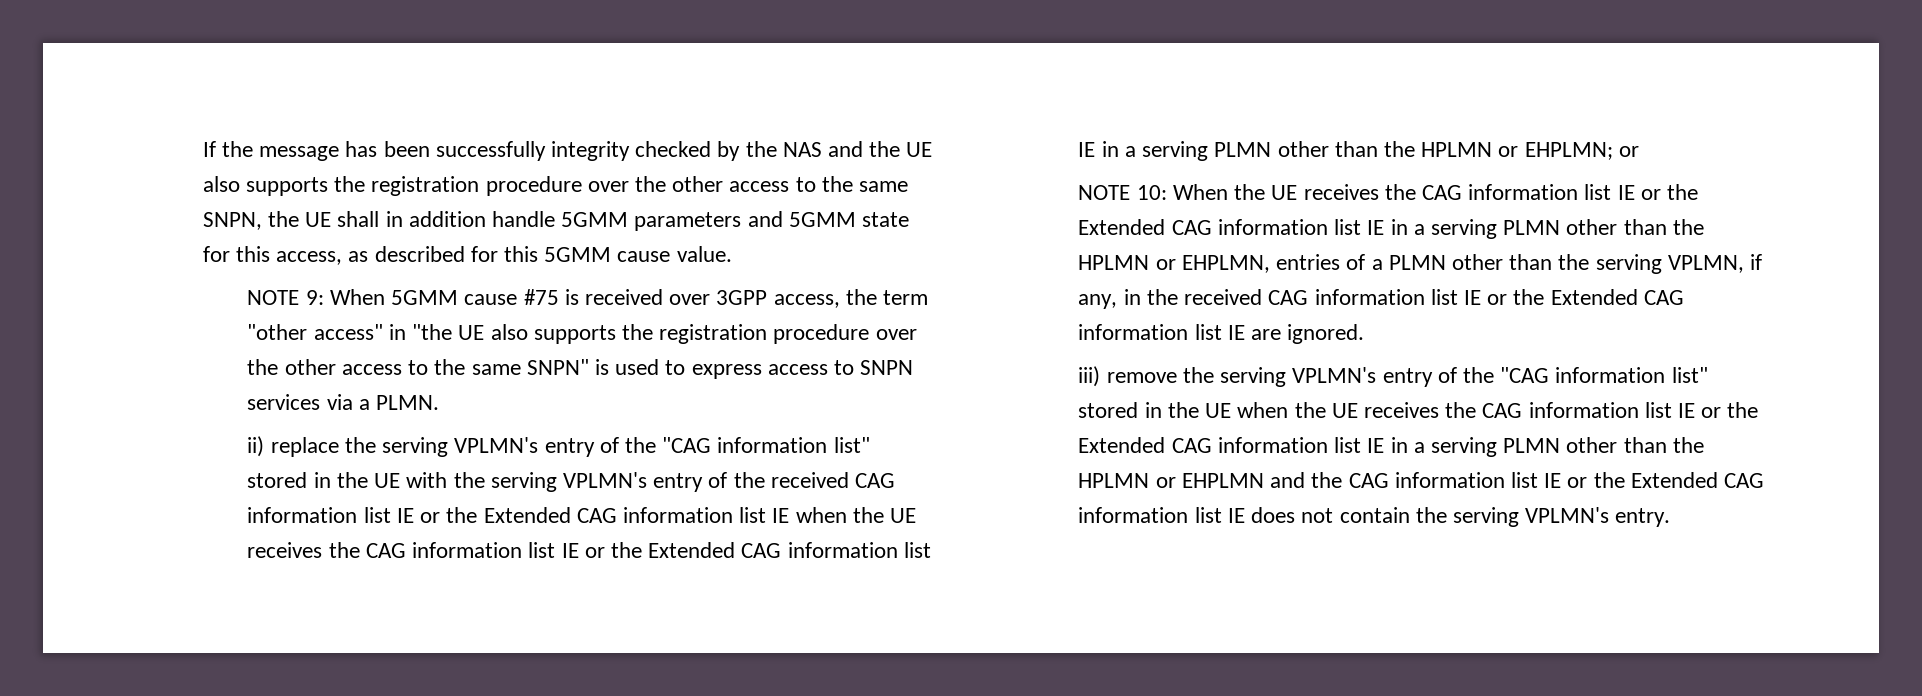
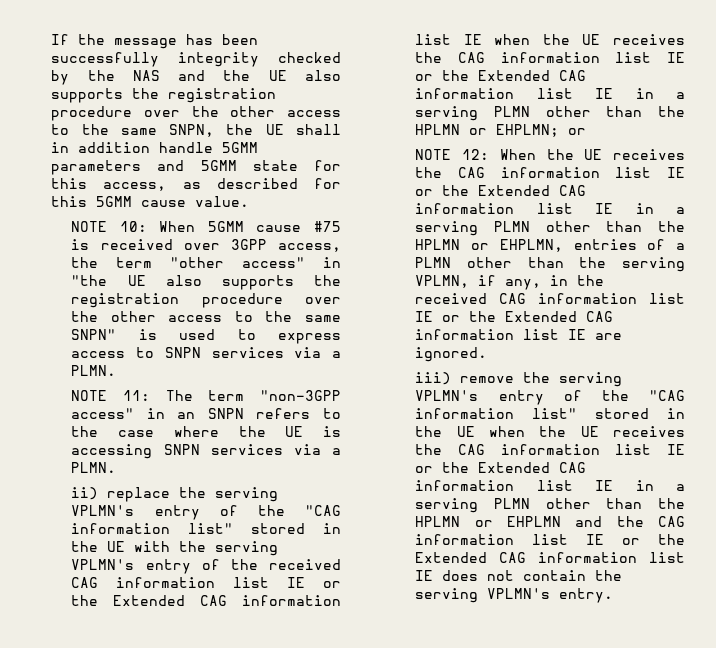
[305,290,324,305] 9: -> [119,221,147,232] 10:
(440, 402) none -> [71,390,341,401] [71,408,341,419] [71,426,341,437] [71,444,341,459] [71,462,117,473] // NOTE 11: The term "non-3GPP access" in an SNPN refers to the case where the UE is accessing SNPN services via a PLMN.
[1136,185,1167,200] 10: -> [462,149,490,160] 12:

